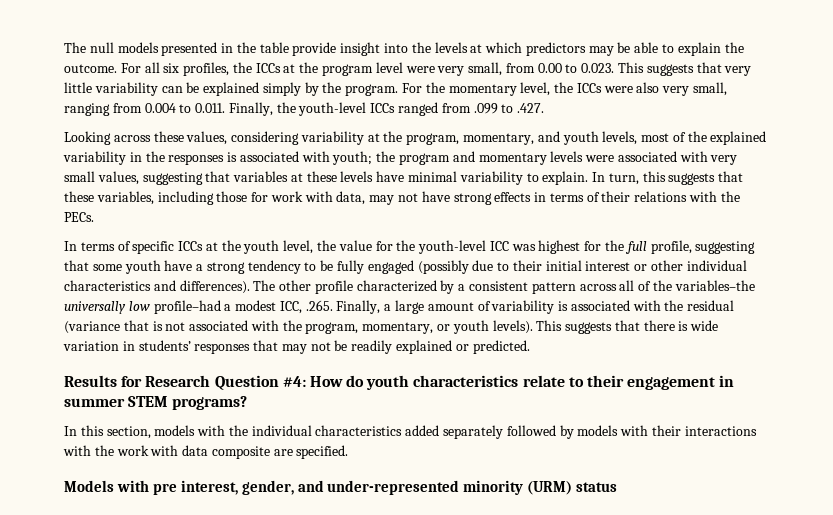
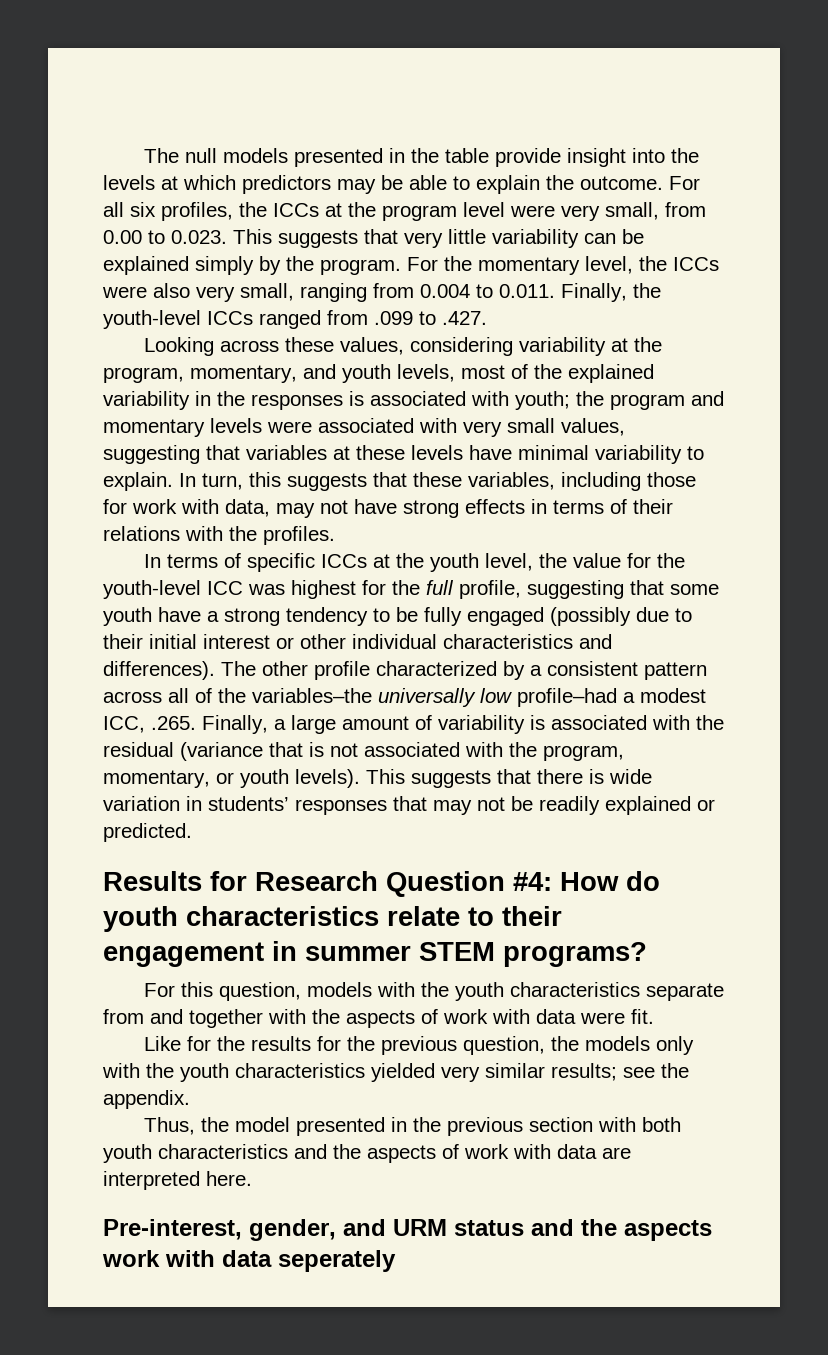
[64,212,94,222] PECs. -> [263,526,335,545] profiles.
[64,425,757,439] [63,445,349,459] [64,480,618,495] In this section, models with the individual characteristics added separately followed by models with their interactions with the work with data composite are specified. // Models with pre interest, gender, and under-represented minority (URM) status -> [143,982,724,1001] [103,1009,654,1028] [143,1036,694,1055] [102,1063,689,1082] [103,1090,190,1109] [143,1117,681,1136] [103,1144,631,1163] [103,1171,252,1190] [103,1219,712,1241] [102,1250,396,1272] For this question, models with the youth characteristics separate from and together with the aspects of work with data were fit. // Like for the results for the previous question, the models only with the youth characteristics yielded very similar results; see the appendix. // Thus, the model presented in the previous section with both youth characteristics and the aspects of work with data are interpreted here. // Pre-interest, gender, and URM status and the aspects work with data seperately

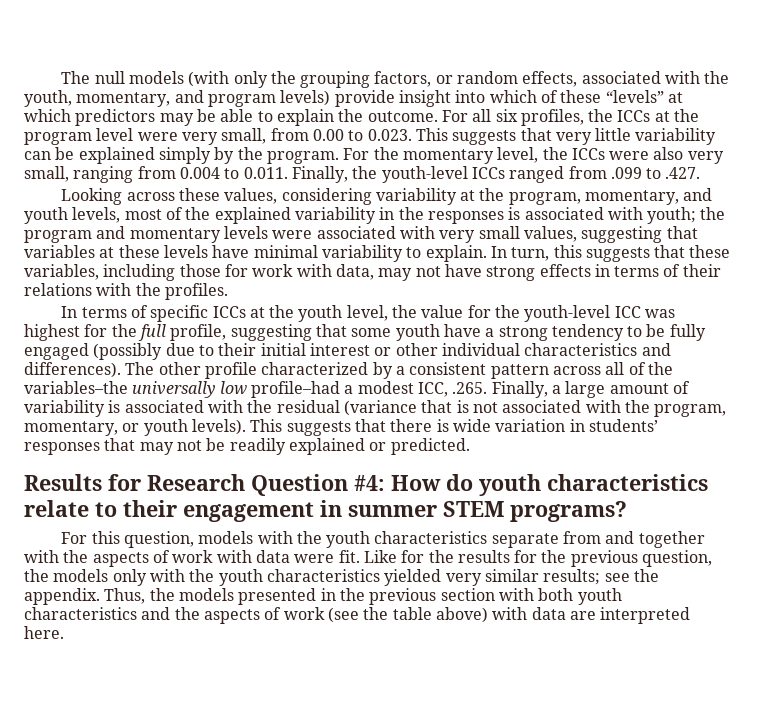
[293,148,699,167] [103,175,155,190] presented in the table provide insight into the levels -> [188,71,730,88] [24,90,664,107] (with only the grouping factors, or random effects, associated with the youth, momentary, and program levels) provide insight into which of these “levels”
(654, 1016) // -> (360, 556) none
(190, 1099) // -> (100, 596) none
[234,1117,290,1132] model -> [178,588,234,601] models
(509, 1151) none -> [327,607,488,623] (see the table above)
[103,1219,712,1241] [102,1250,396,1272] // Pre-interest, gender, and URM status and the aspects work with data seperately -> (64, 632) none

